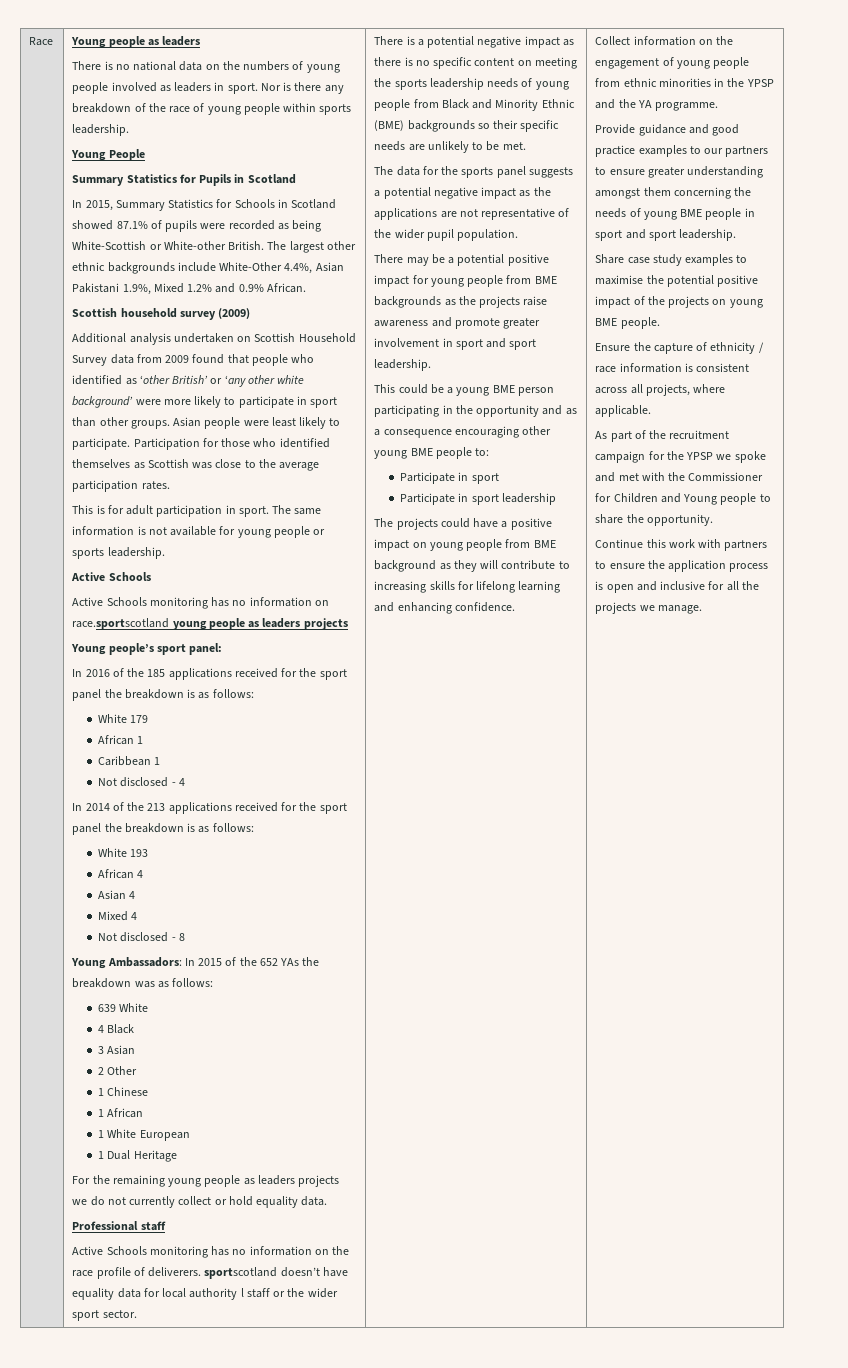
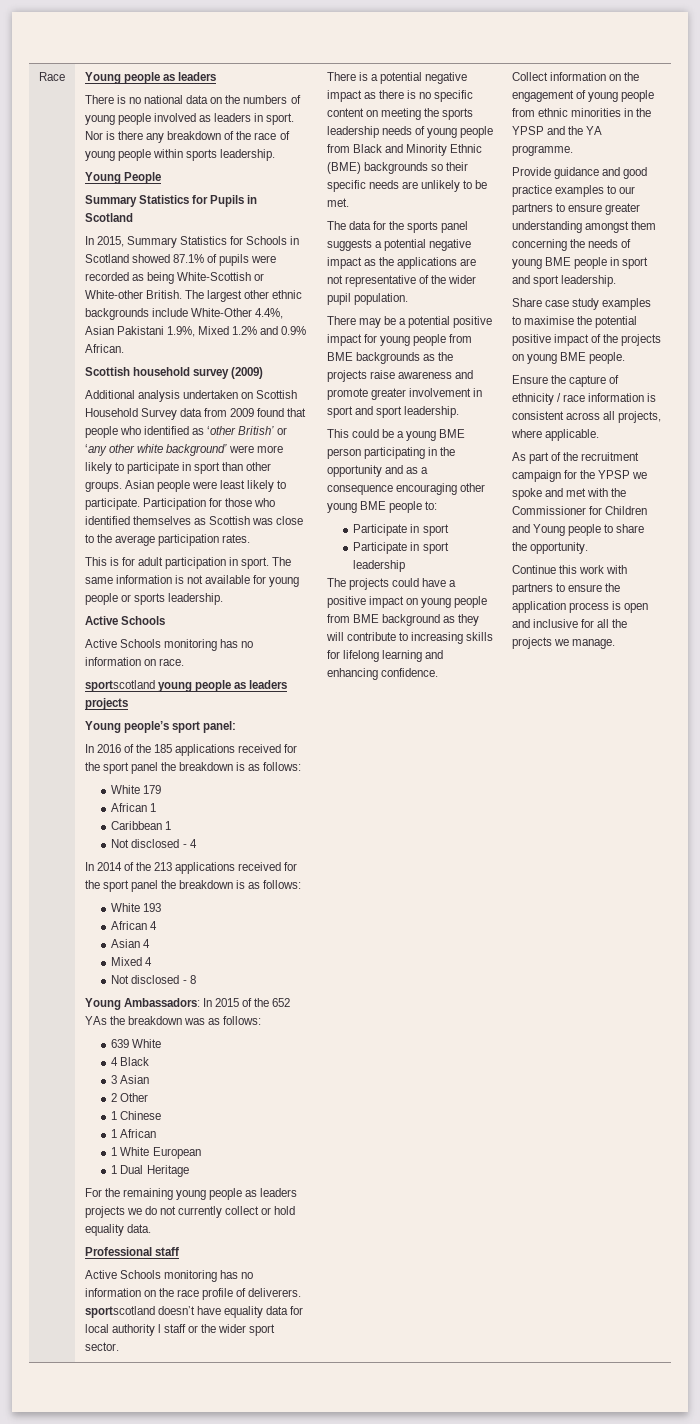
[72,618,170,630] race.sportscotland -> [158,658,184,666] [84,680,155,692] race. // sportscotland

